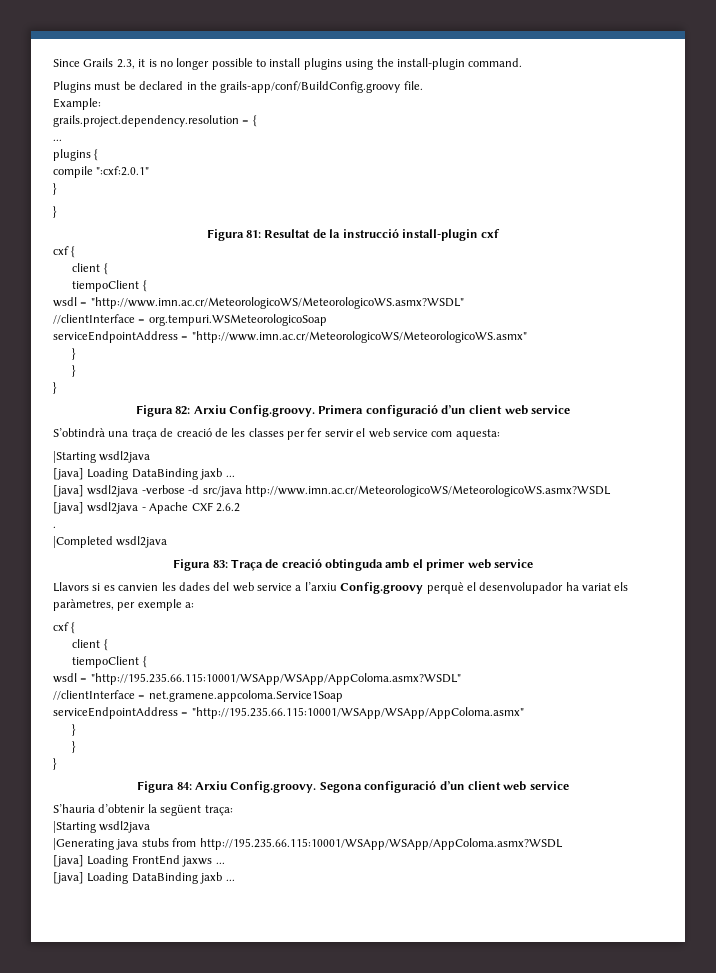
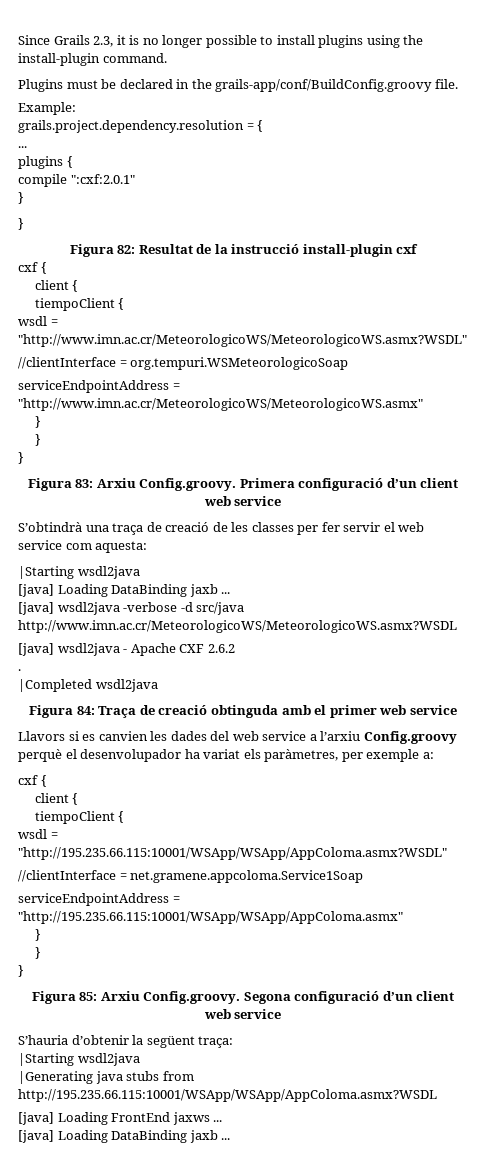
[246,230,262,238] 81: -> [117,245,136,254] 82:
[175,406,191,415] 82: -> [75,479,94,488] 83:
[212,560,228,568] 83: -> [76,706,95,715] 84:
[176,782,192,790] 84: -> [79,992,98,1001] 85:

